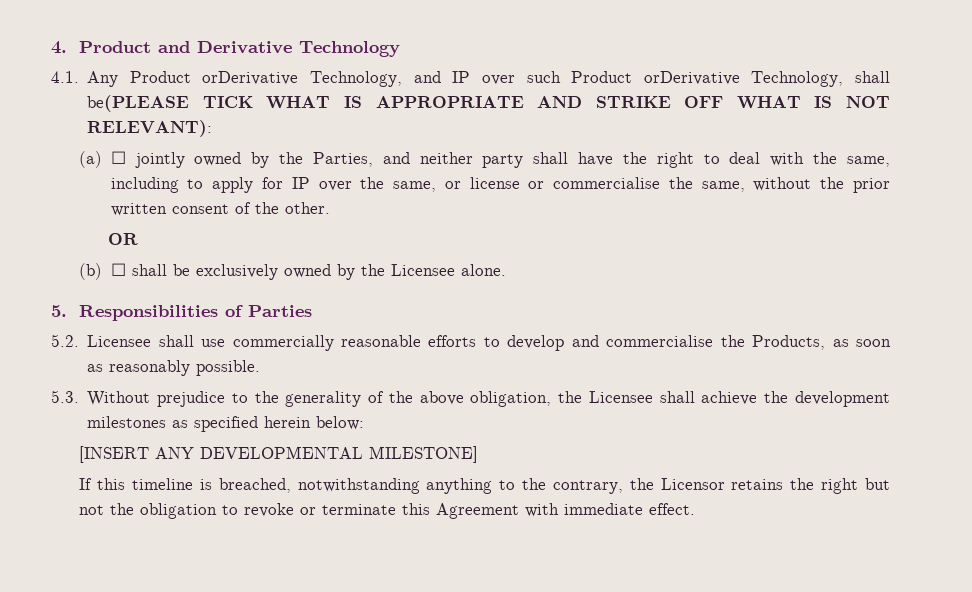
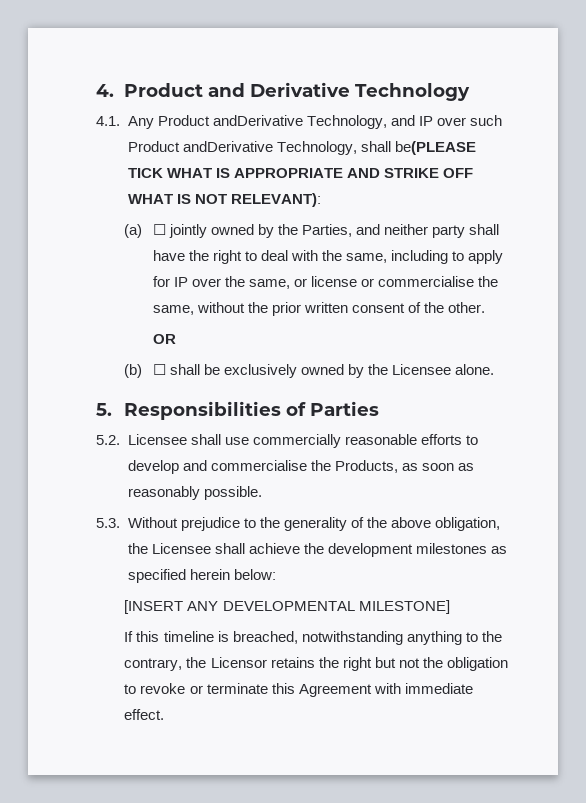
[202,71,299,85] orDerivative -> [212,115,303,126] andDerivative
[643,71,740,85] orDerivative -> [182,141,273,152] andDerivative

